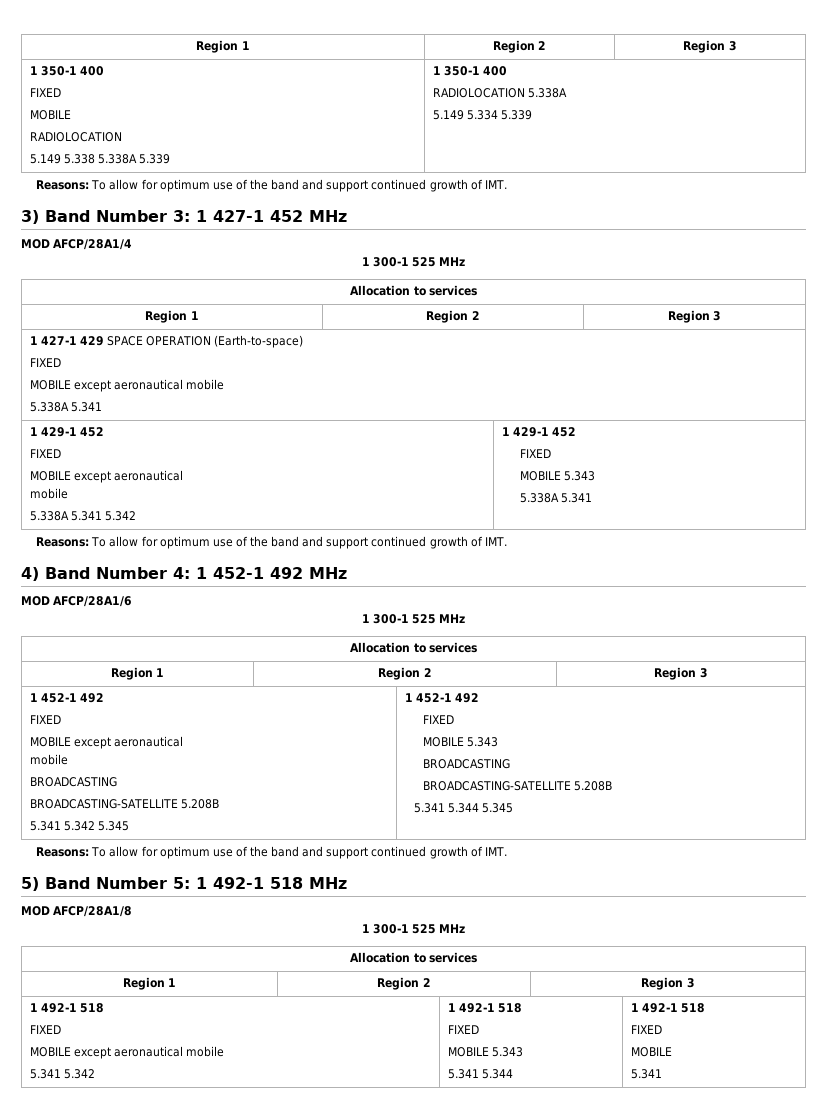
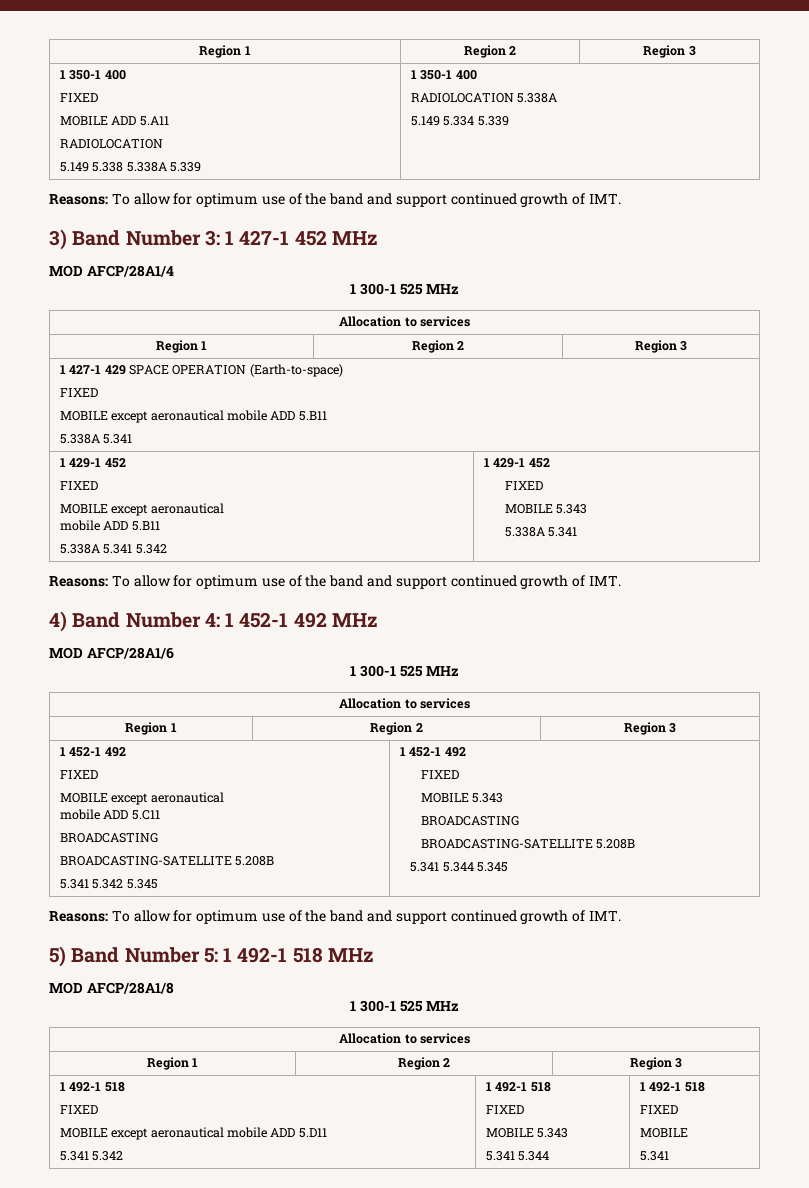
(71, 115) none -> [111,116,169,126] ADD 5.A11
(224, 384) none -> [270,411,327,421] ADD 5.B11
(68, 493) none -> [103,521,160,531] ADD 5.B11
(68, 759) none -> [103,810,160,820] ADD 5.C11
(224, 1051) none -> [270,1128,327,1138] ADD 5.D11

